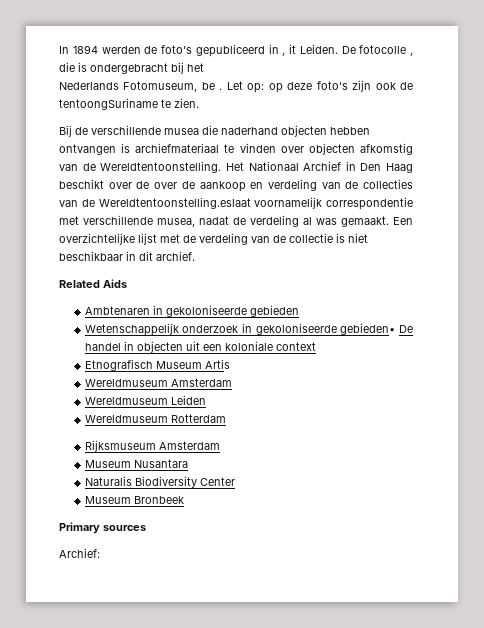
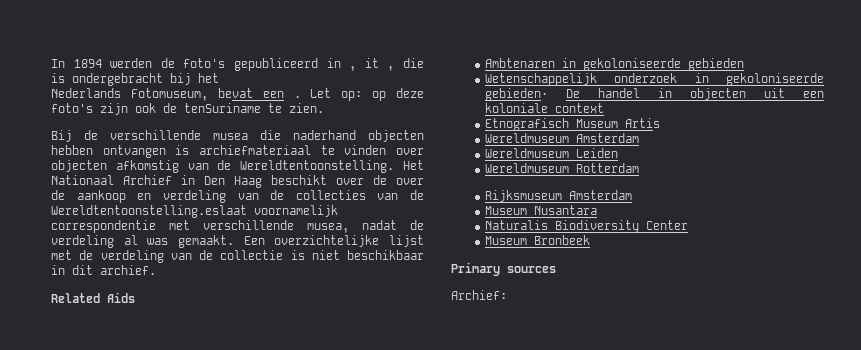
[299,44,407,54] Leiden. De fotocolle -> (379, 63) none
[201,82,215,90] be -> [217,88,284,98] bevat een
[59,98,158,110] tentoongSuriname -> [184,103,261,113] tenSuriname

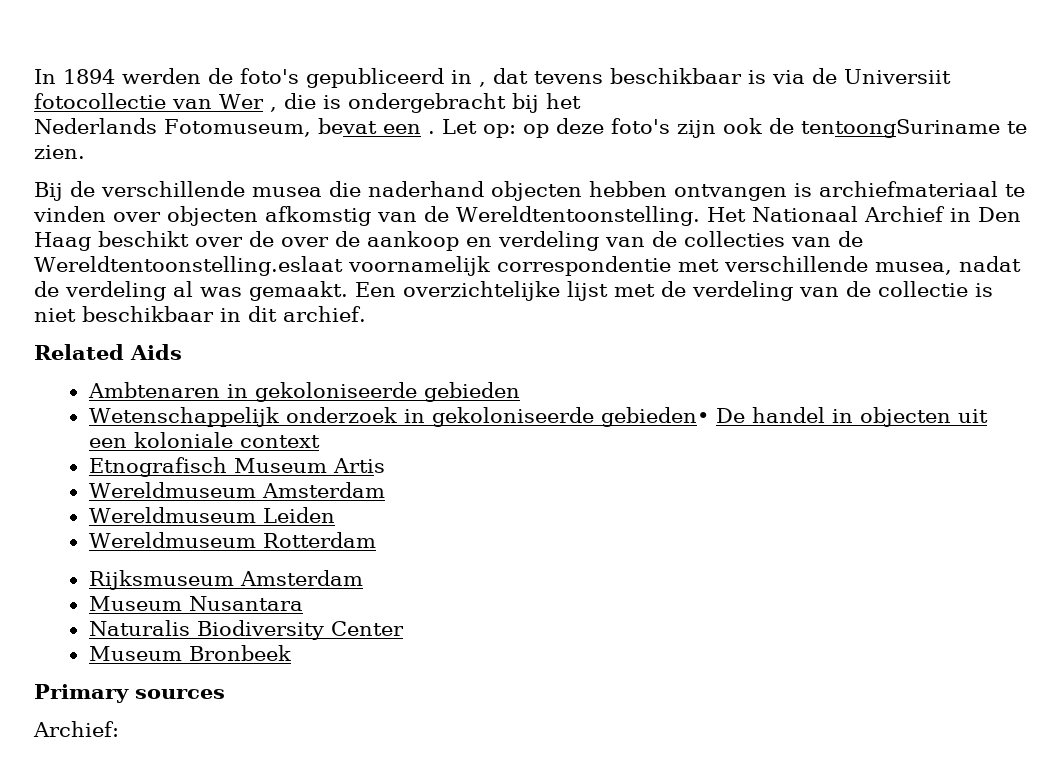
[364,58,379,68] it -> [493,68,951,84] [34,93,264,109] dat tevens beschikbaar is via de Universiit fotocollectie van Wer
[184,103,261,113] tenSuriname -> [800,119,1000,138] tentoongSuriname

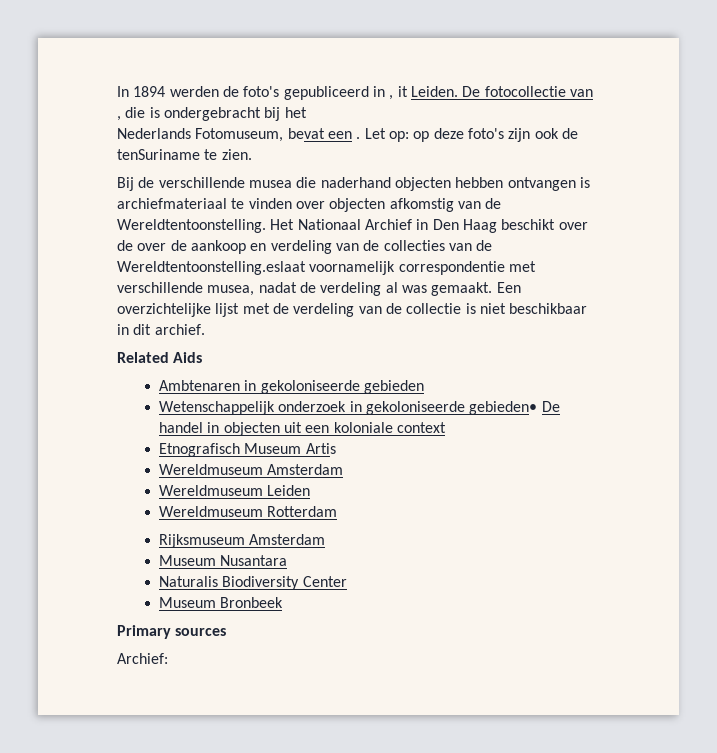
[493,68,951,84] dat tevens beschikbaar is via de Universiit -> [397,86,481,97] it Leiden. De
[219,94,264,109] Wer -> (593, 93) none
[800,119,1000,138] tentoongSuriname -> [117,149,200,160] tenSuriname

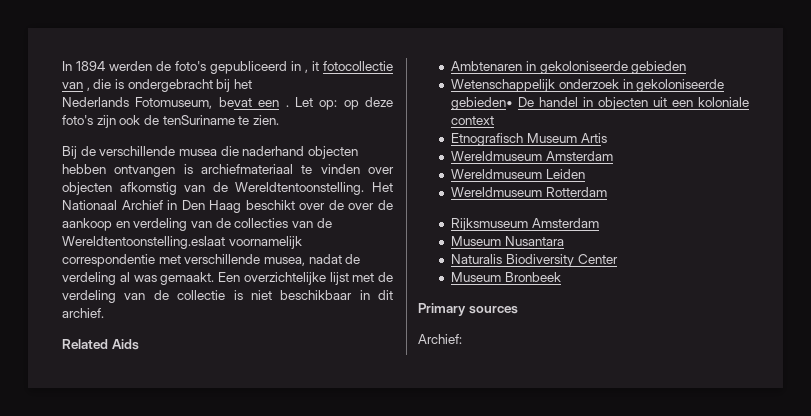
[410,86,481,97] Leiden. De -> (319, 66) none

